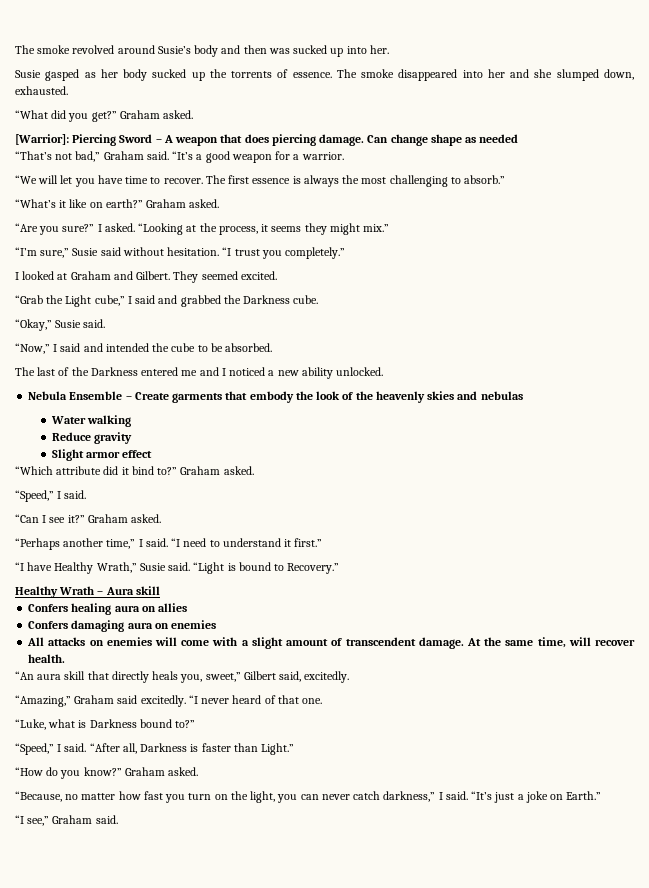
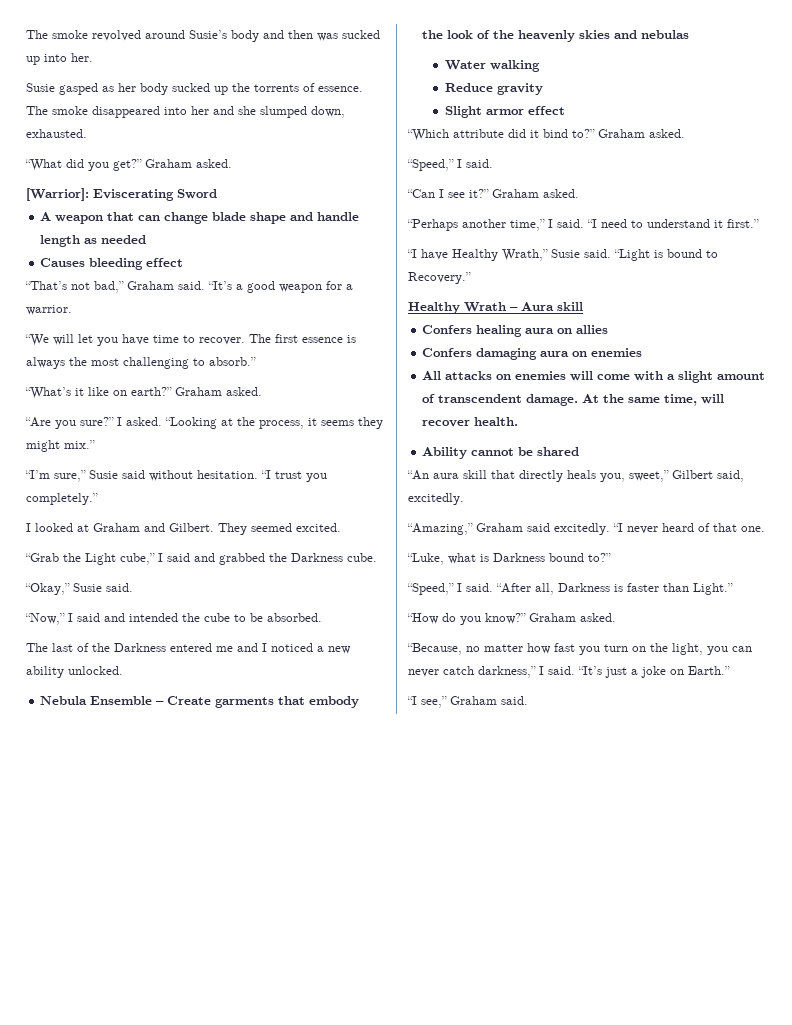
[72,134,117,146] Piercing -> [93,189,174,201] Eviscerating
[155,139,162,143] – -> (217, 194) //
[244,134,462,146] does piercing damage. Can change shape -> [138,212,360,224] [40,235,81,247] can change blade shape and handle length
(519, 138) none -> [40,258,184,270] // Causes bleeding effect
(66, 658) none -> [422,447,580,459] // Ability cannot be shared

